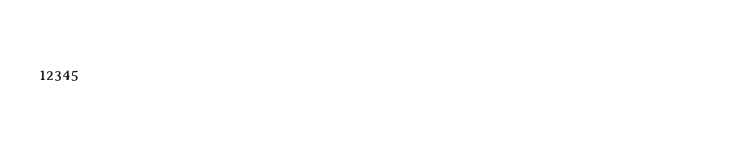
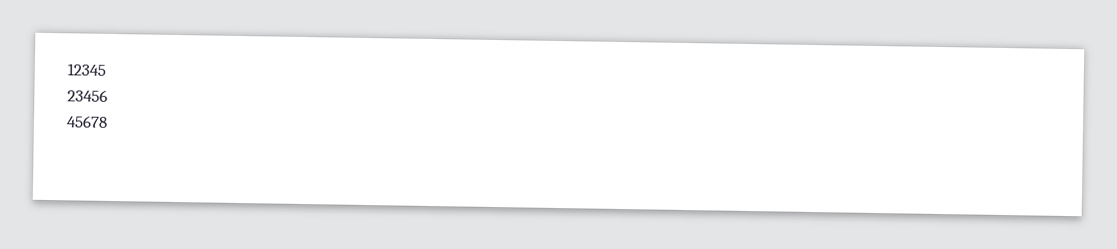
(79, 75) none -> [67,89,108,102] [66,115,108,128] // 23456 // 45678

